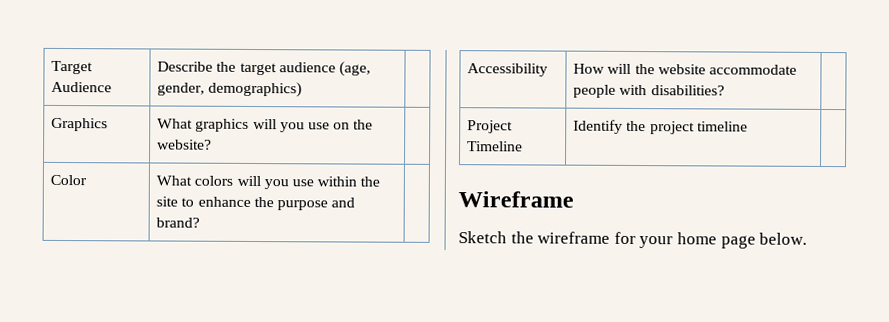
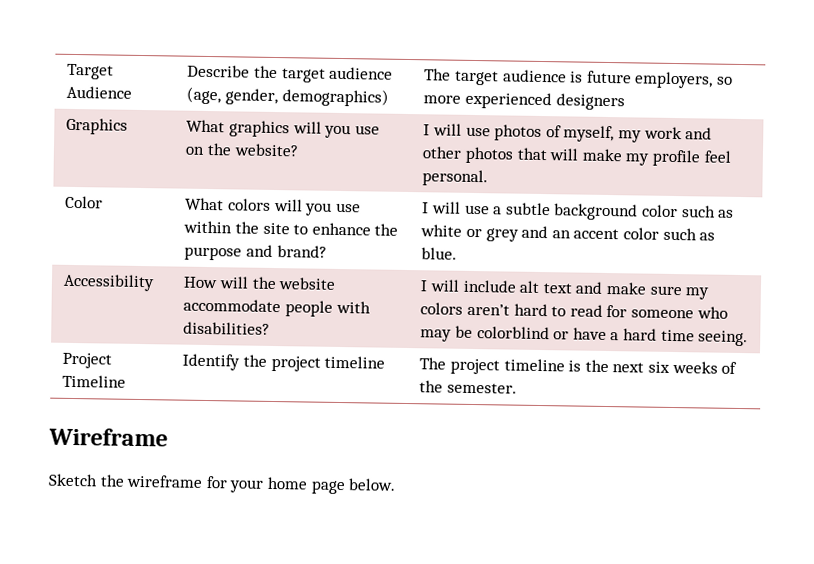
(303, 89) none -> [424,68,733,89] [423,91,625,111] The target audience is future employers, so more experienced designers
(213, 144) none -> [423,123,713,143] [422,146,732,167] [422,169,489,187] I will use photos of myself, my work and other photos that will make my profile feel personal.
(201, 222) none -> [422,201,735,221] [420,224,716,242] [421,247,458,260] I will use a subtle background color such as white or grey and an accent color such as blue.
(725, 90) none -> [420,279,710,300] [420,302,728,319] [420,325,749,347] I will include alt text and make sure my colors aren’t hard to read for someone who may be colorblind or have a hard time seeing.
(748, 126) none -> [419,357,738,375] [419,380,518,394] The project timeline is the next six weeks of the semester.

